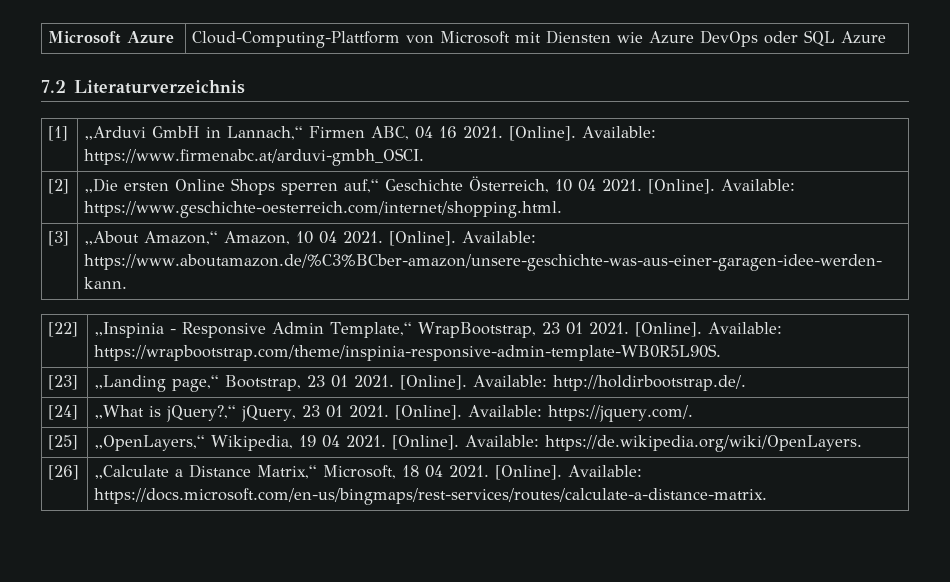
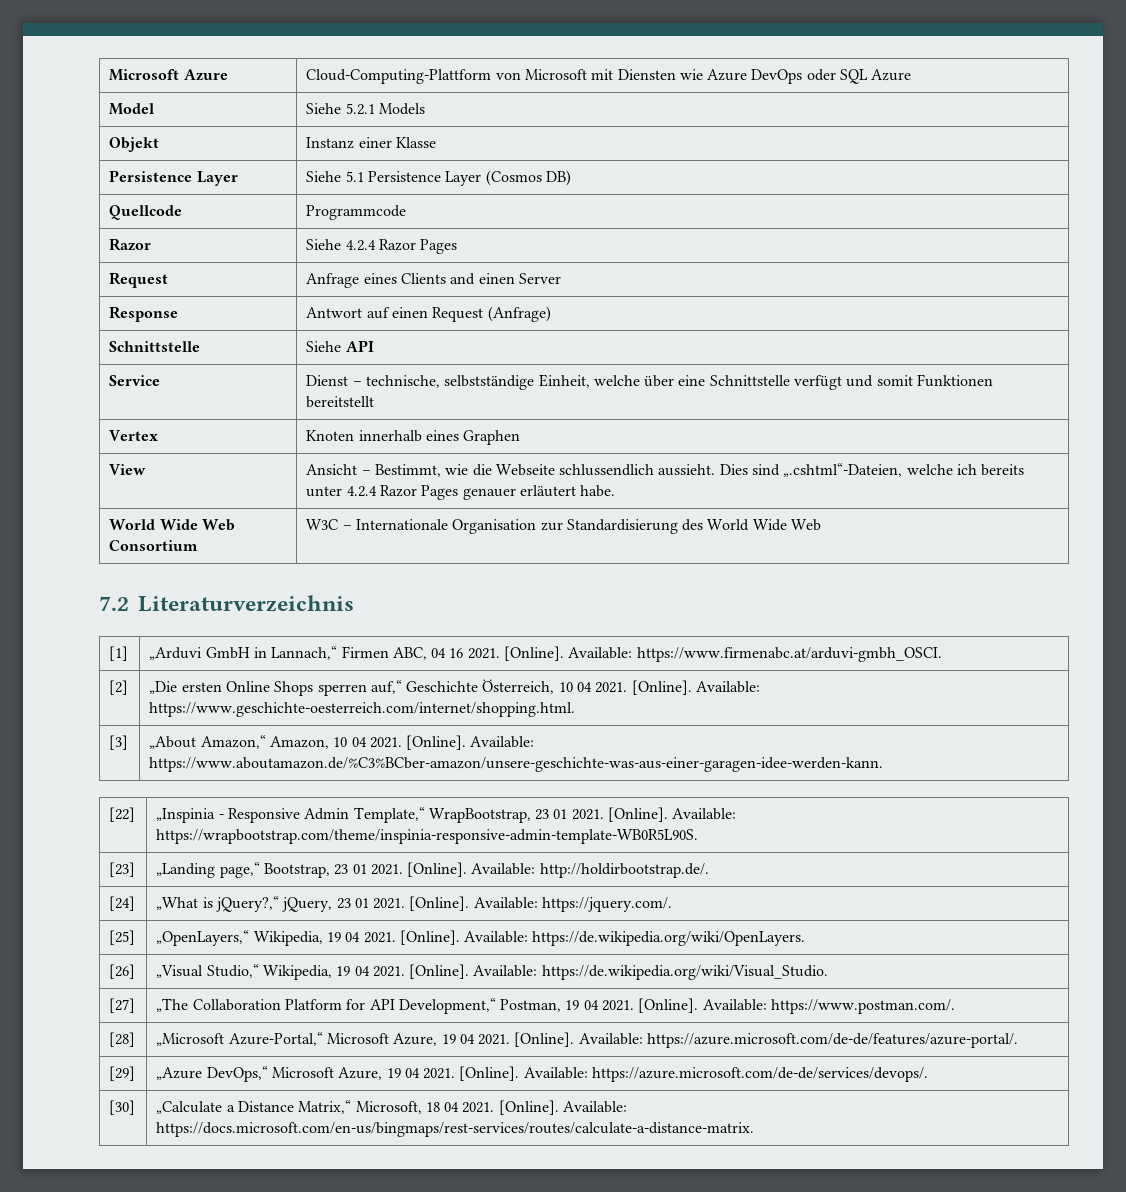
(887, 37) none -> [109,103,155,115] [306,103,425,115] [109,137,160,152] [306,137,436,149] [109,170,238,186] [306,170,571,186] [109,205,183,220] [306,205,407,220] [109,238,152,251] [306,239,458,254] [109,272,169,288] [306,273,561,288] [109,306,179,322] [306,306,551,322] [109,341,201,352] [306,340,374,352] [109,375,161,386] [306,374,994,390] [306,396,375,408] [109,430,159,441] [306,430,521,445] [109,464,147,475] [306,463,1025,477] [306,485,616,500] [109,519,235,531] [109,540,199,551] [306,519,822,534] // Model | Siehe 5.2.1 Models // Objekt | Instanz einer Klasse // Persistence Layer | Siehe 5.1 Persistence Layer (Cosmos DB) // Quellcode | Programmcode // Razor | Siehe 4.2.4 Razor Pages // Request | Anfrage eines Clients and einen Server // Response | Antwort auf einen Request (Anfrage) // Schnittstelle | Siehe API // Service | Dienst – technische, selbstständige Einheit, welche über eine Schnittstelle verfügt und somit Funktionen bereitstellt // Vertex | Knoten innerhalb eines Graphen // View | Ansicht – Bestimmt, wie die Webseite schlussendlich aussieht. Dies sind „.cshtml“-Dateien, welche ich bereits unter 4.2.4 Razor Pages genauer erläutert habe. // World Wide Web Consortium | W3C – Internationale Organisation zur Standardisierung des World Wide Web
(80, 472) none -> [156,964,828,980] [109,998,136,1013] [156,998,956,1014] [109,1032,136,1047] [156,1032,1019,1048] [109,1066,136,1081] [156,1066,929,1082] [109,1100,136,1115] | „Visual Studio,“ Wikipedia, 19 04 2021. [Online]. Available: https://de.wikipedia.org/wiki/Visual_Studio. // [27] | „The Collaboration Platform for API Development,“ Postman, 19 04 2021. [Online]. Available: https://www.postman.com/. // [28] | „Microsoft Azure-Portal,“ Microsoft Azure, 19 04 2021. [Online]. Available: https://azure.microsoft.com/de-de/features/azure-portal/. // [29] | „Azure DevOps,“ Microsoft Azure, 19 04 2021. [Online]. Available: https://azure.microsoft.com/de-de/services/devops/. // [30]

